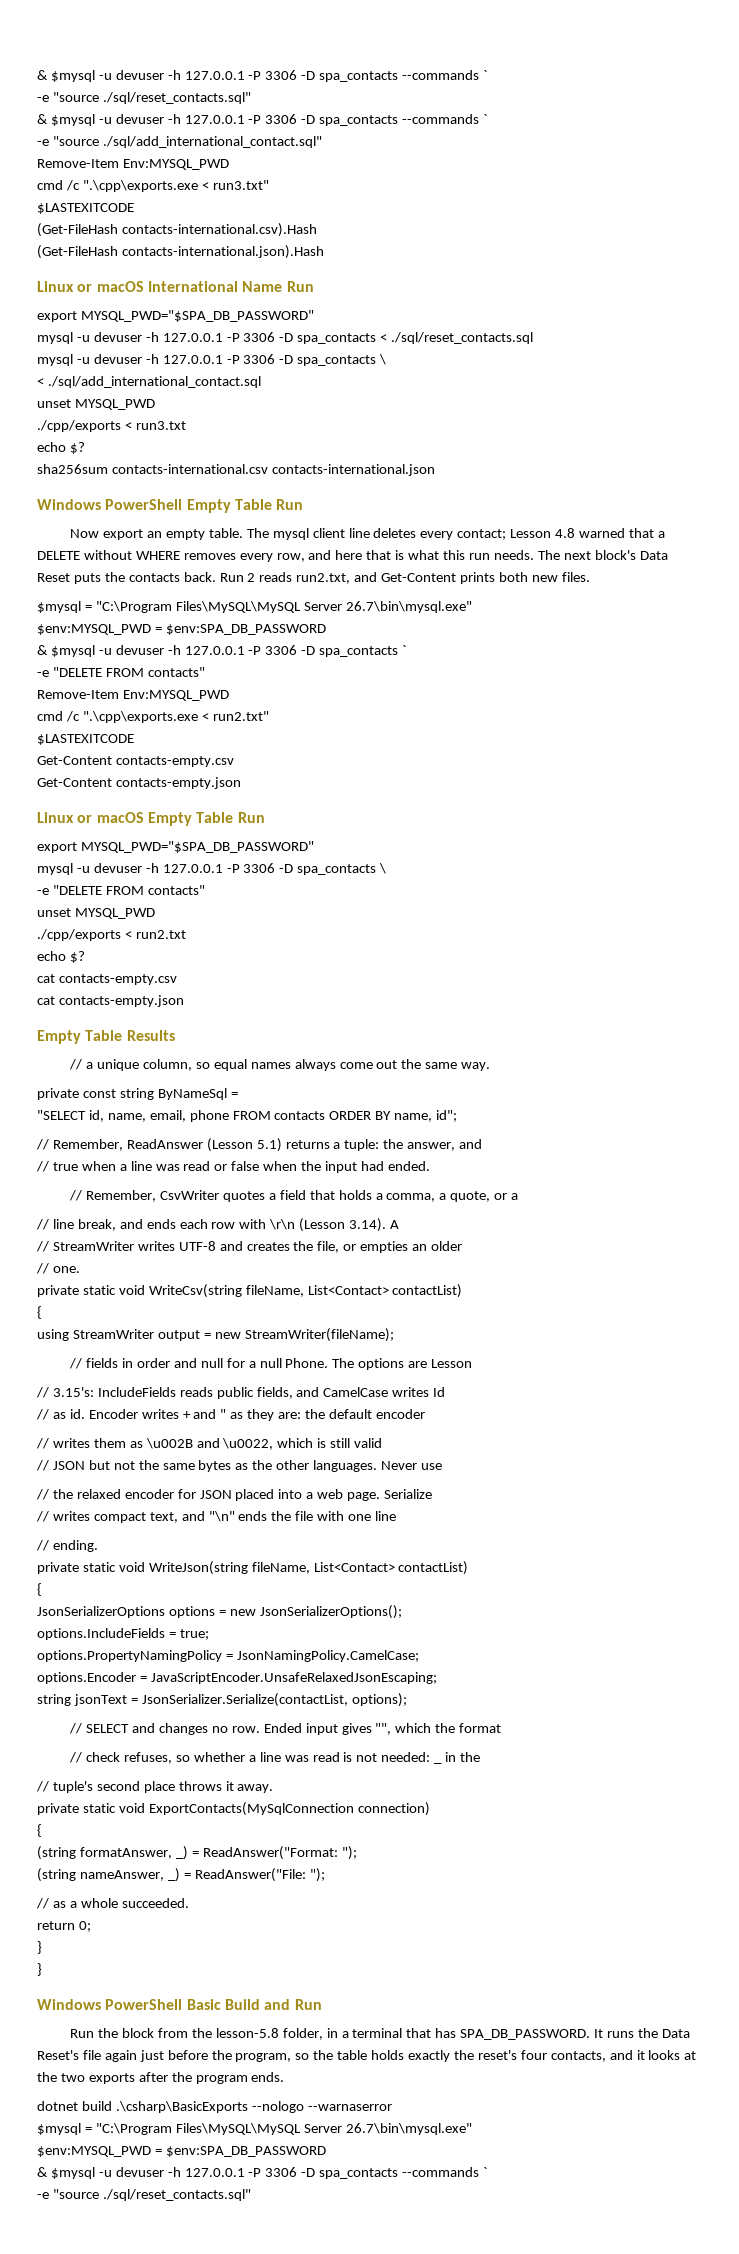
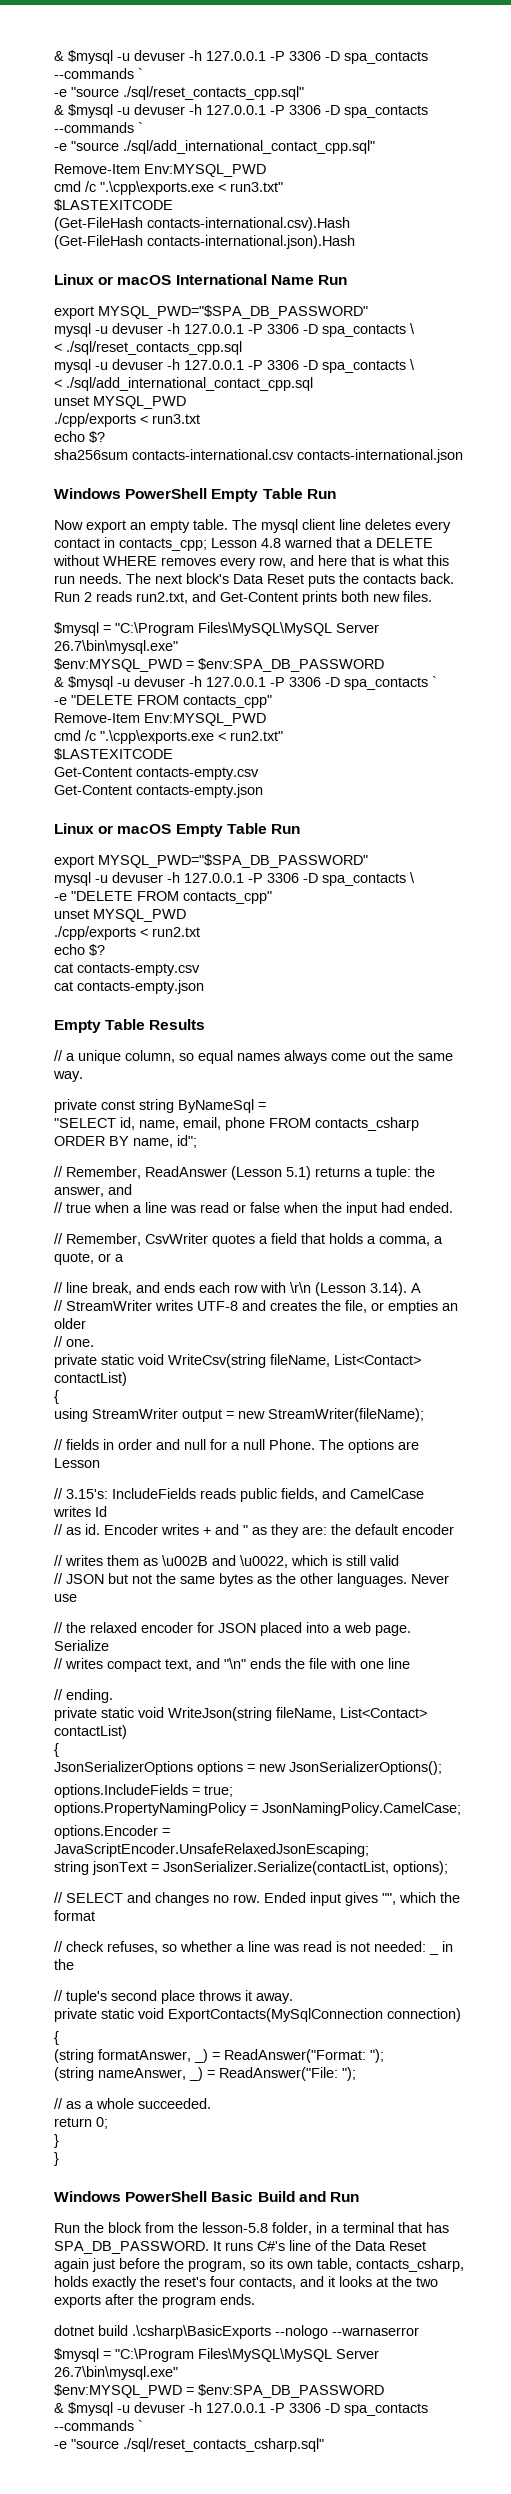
[102,92,251,104] ./sql/reset_contacts.sql" -> [123,86,304,100] ./sql/reset_contacts_cpp.sql"
[102,136,322,148] ./sql/add_international_contact.sql" -> [123,140,375,154] ./sql/add_international_contact_cpp.sql"
[380,332,534,344] < ./sql/reset_contacts.sql -> [410,323,415,334] [54,341,242,355] \ // < ./sql/reset_contacts_cpp.sql
[47,376,261,388] ./sql/add_international_contact.sql -> [66,377,313,391] ./sql/add_international_contact_cpp.sql
[457,529,507,540] contact; -> [54,537,207,551] contact in contacts_cpp;
[147,667,205,677] contacts" -> [183,695,272,708] contacts_cpp"
[147,885,205,895] contacts" -> [183,891,272,904] contacts_cpp"
[274,1111,326,1120] contacts -> [315,1117,419,1131] contacts_csharp
[637,2028,690,2038] [37,2050,101,2060] the Data Reset's file -> [257,2240,426,2251] C#'s line of the Data Reset
[313,2050,368,2060] the table -> [269,2258,464,2272] its own table, contacts_csharp,
[102,2189,251,2201] ./sql/reset_contacts.sql" -> [123,2438,324,2452] ./sql/reset_contacts_csharp.sql"

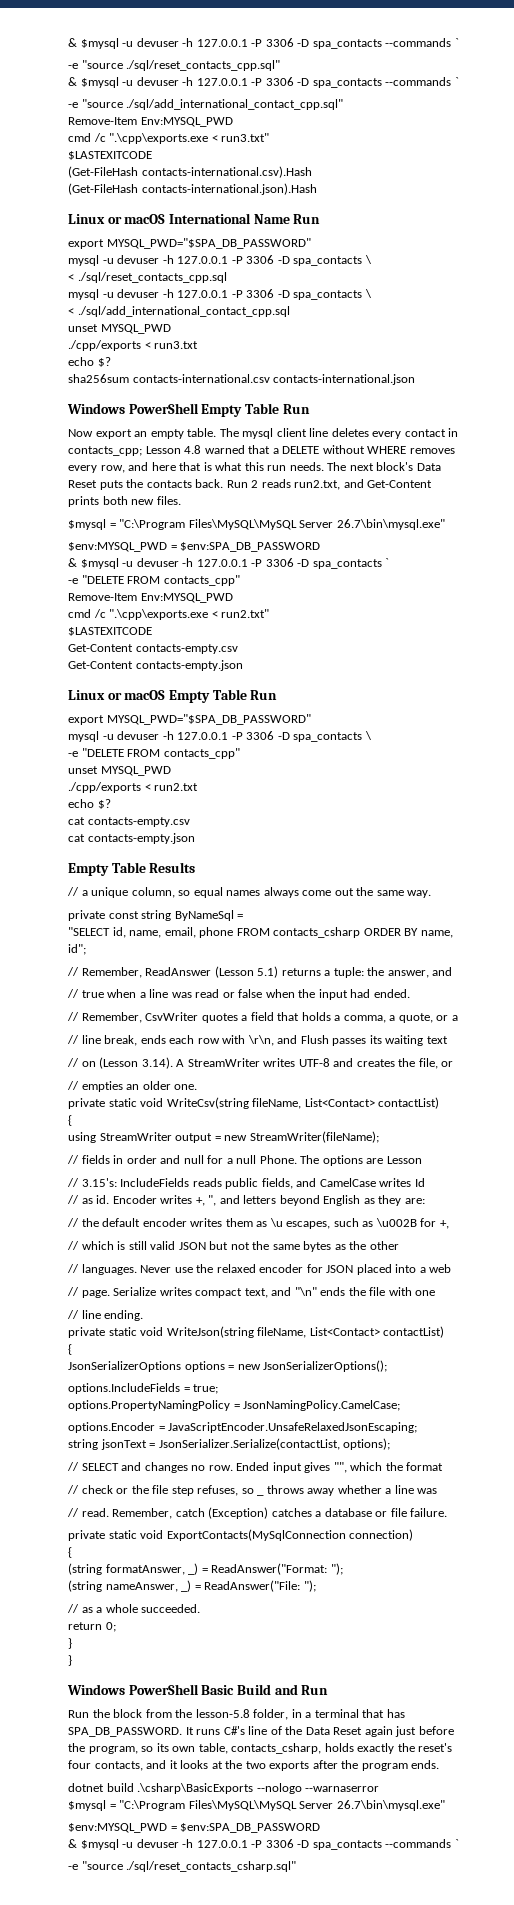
[136,1282,160,1293] and -> (138, 1040) none
[290,1282,311,1293] \r\n -> [247,1035,448,1046] [67,1058,96,1067] \r\n, and Flush passes its waiting text // // on
[54,1300,63,1311] // // -> (185, 1063) none
(384, 1306) none -> [67,1081,79,1090] // //
[54,1336,63,1347] // // -> (171, 1085) none
[203,1524,248,1535] + and " -> [195,1195,361,1206] +, ", and letters beyond English
(327, 1530) none -> [67,1218,79,1227] // //
[54,1555,63,1566] // // -> (187, 1222) none
[162,1555,288,1568] \u002B and \u0022, -> [269,1218,449,1229] [67,1241,79,1250] \u escapes, such as \u002B for +, // //
[54,1573,63,1584] // // -> (176, 1245) none
(333, 1578) none -> [67,1264,79,1273] // //
[54,1622,63,1633] // // -> (193, 1270) none
(371, 1627) none -> [67,1287,79,1296] // //
[54,1658,63,1669] // // -> (157, 1291) none
[388,1658,410,1669] [54,1689,63,1700] line // // -> [67,1310,101,1319] // // line
[107,1941,426,1954] [429,1952,439,1955] [442,1941,453,1952] [54,1959,74,1970] [54,1990,293,2004] refuses, so whether a line was read is not needed: _ in the // // tuple's second place throws it away. -> [116,1485,254,1496] [257,1494,265,1496] [266,1485,438,1496] [67,1507,448,1519] or the file step refuses, so _ throws away whether a line was // // read. Remember, catch (Exception) catches a database or file failure.

